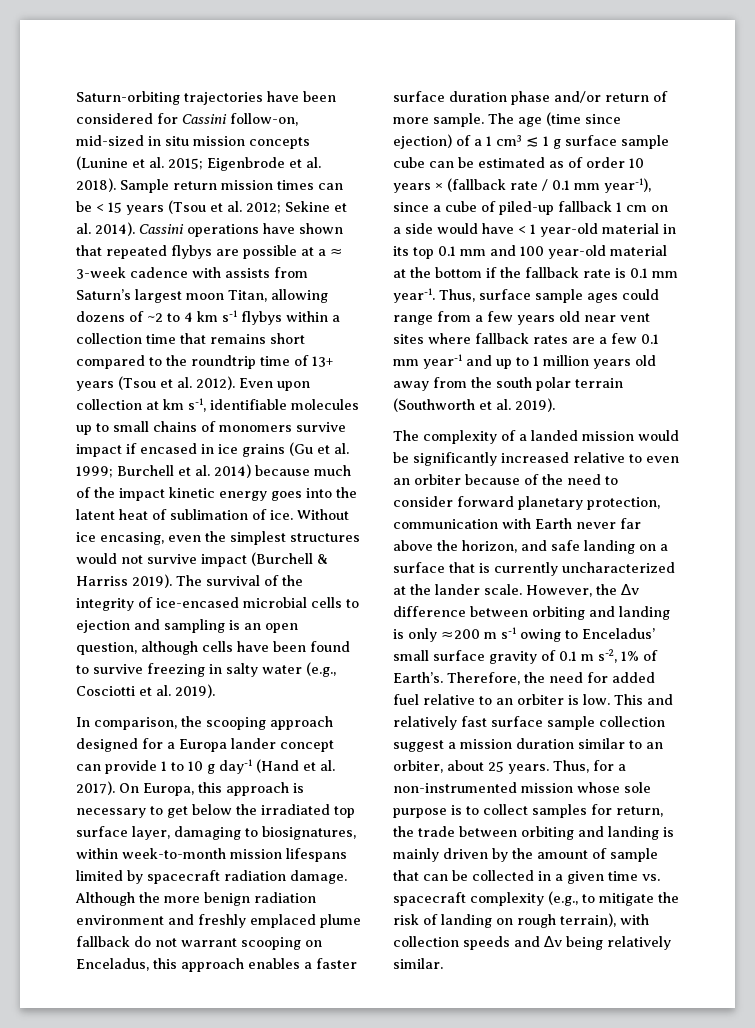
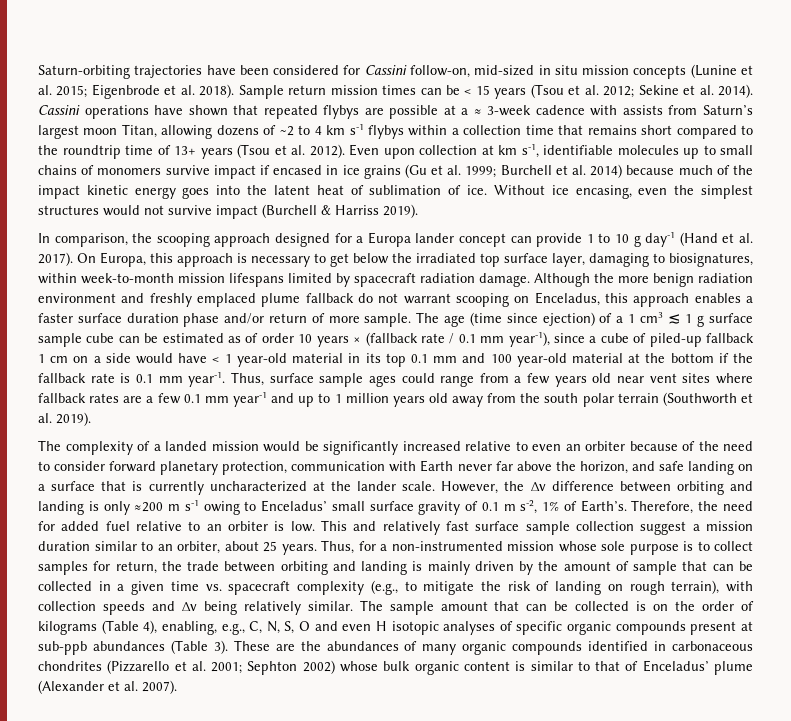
[176,575,303,586] [76,597,359,611] [76,619,298,633] [76,641,350,655] [76,662,336,677] [76,684,215,698] The survival of the integrity of ice-encased microbial cells to ejection and sampling is an open question, although cells have been found to survive freezing in salty water (e.g., Cosciotti et al. 2019). -> (418, 211) none
(443, 963) none -> [359,600,755,615] [38,620,754,635] [38,640,754,655] [38,660,753,675] [38,680,177,694] The sample amount that can be collected is on the order of kilograms (Table 4), enabling, e.g., C, N, S, O and even H isotopic analyses of specific organic compounds present at sub-ppb abundances (Table 3). These are the abundances of many organic compounds identified in carbonaceous chondrites (Pizzarello et al. 2001; Sephton 2002) whose bulk organic content is similar to that of Enceladus’ plume (Alexander et al. 2007).

